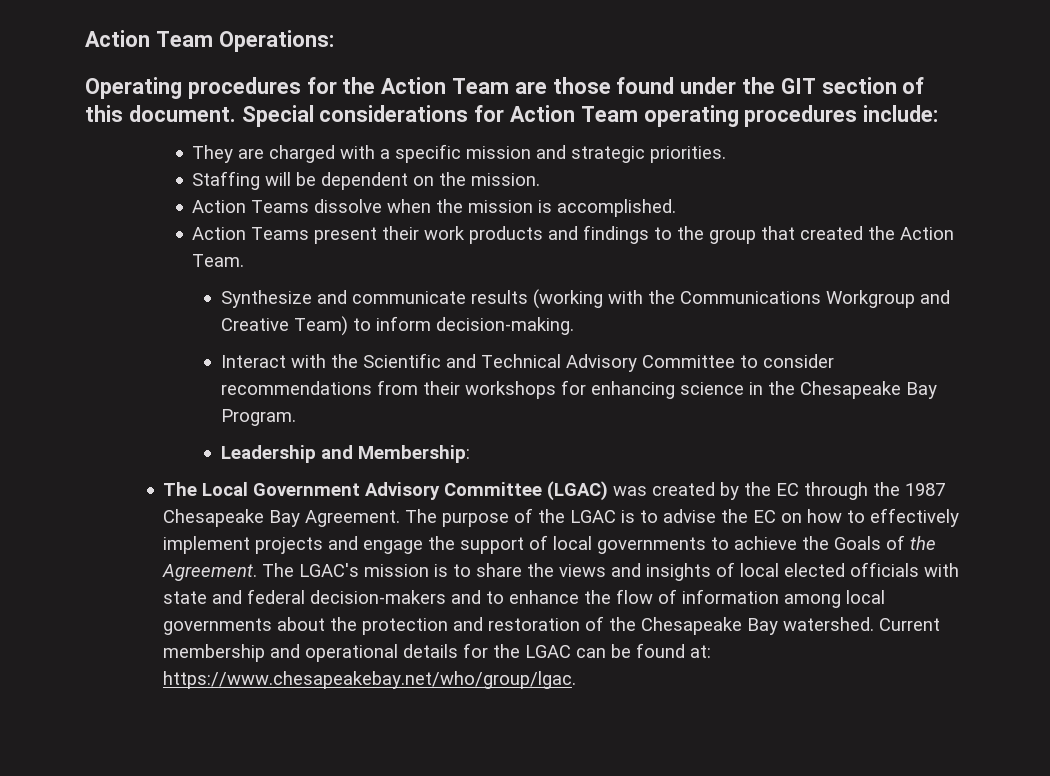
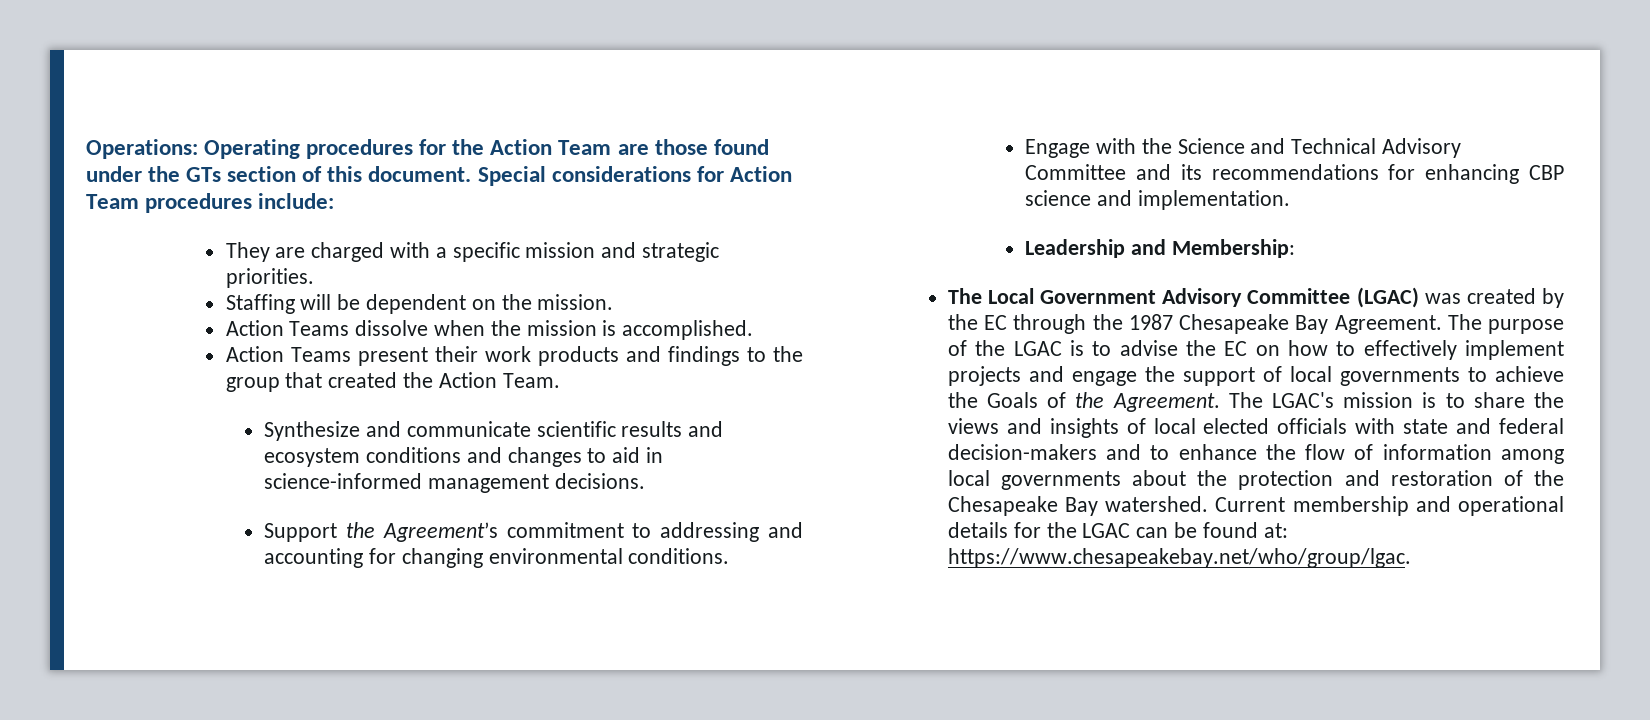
[85,30,213,47] Action Team -> (86, 149) none
(334, 41) // -> (198, 149) none
[780,78,816,94] GIT -> [186,167,222,182] GTs
[643,105,739,127] operating -> (139, 201) none
[471,289,951,309] [221,316,575,336] [221,353,835,372] [221,380,938,399] [221,409,297,426] results (working with the Communications Workgroup and Creative Team) to inform decision-making. // Interact with the Scientific and Technical Advisory Committee to consider recommendations from their workshops for enhancing science in the Chesapeake Bay Program. -> [536,421,724,437] [264,447,663,467] [264,473,645,493] [264,522,803,542] [264,548,730,568] [1025,138,1461,158] [1025,164,1564,184] [1025,190,1290,210] scientific results and ecosystem conditions and changes to aid in science-informed management decisions. // Support the Agreement’s commitment to addressing and accounting for changing environmental conditions. // Engage with the Science and Technical Advisory Committee and its recommendations for enhancing CBP science and implementation.

